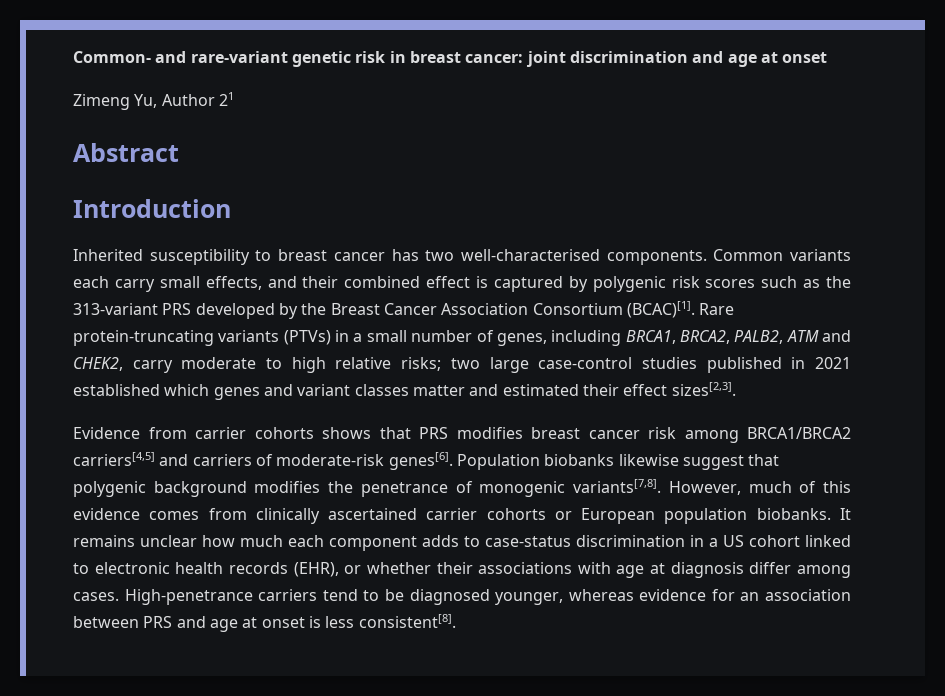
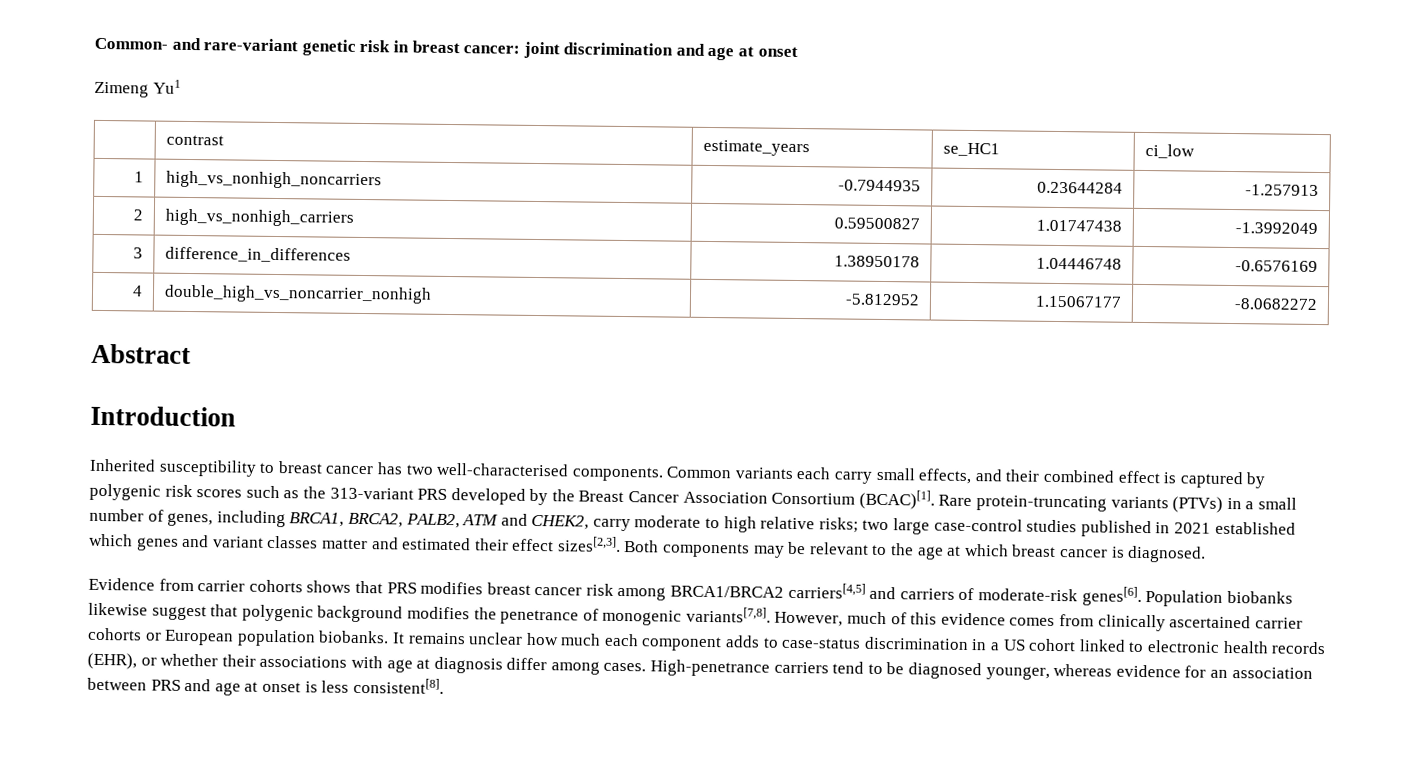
[134,92,234,108] Yu, Author 21 -> [152,79,181,94] [165,134,224,146] [702,139,810,157] [942,142,1000,157] [1144,143,1195,159] [134,171,145,183] [165,170,382,190] [838,179,922,192] [1037,181,1124,194] [1245,184,1320,197] [133,209,144,221] [164,208,354,227] [834,217,921,230] [1036,219,1123,232] [1235,222,1319,235] [133,247,144,259] [164,246,351,263] [834,255,921,268] [1036,257,1123,270] [1235,260,1319,272] [132,285,144,297] [163,284,432,304] [845,293,921,306] [1035,295,1123,308] [1234,298,1319,310] Yu1 // | contrast | estimate_years | se_HC1 | ci_low // 1 | high_vs_nonhigh_noncarriers | -0.7944935 | 0.23644284 | -1.257913 // 2 | high_vs_nonhigh_carriers | 0.59500827 | 1.01747438 | -1.3992049 // 3 | difference_in_differences | 1.38950178 | 1.04446748 | -0.6576169 // 4 | double_high_vs_noncarrier_nonhigh | -5.812952 | 1.15067177 | -8.0682272
(736, 389) none -> [624,540,1207,563] Both components may be relevant to the age at which breast cancer is diagnosed.

